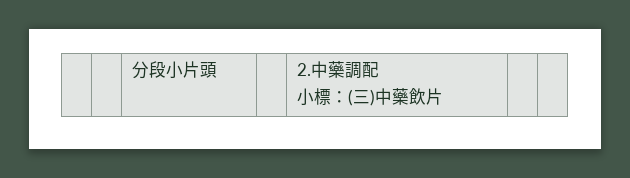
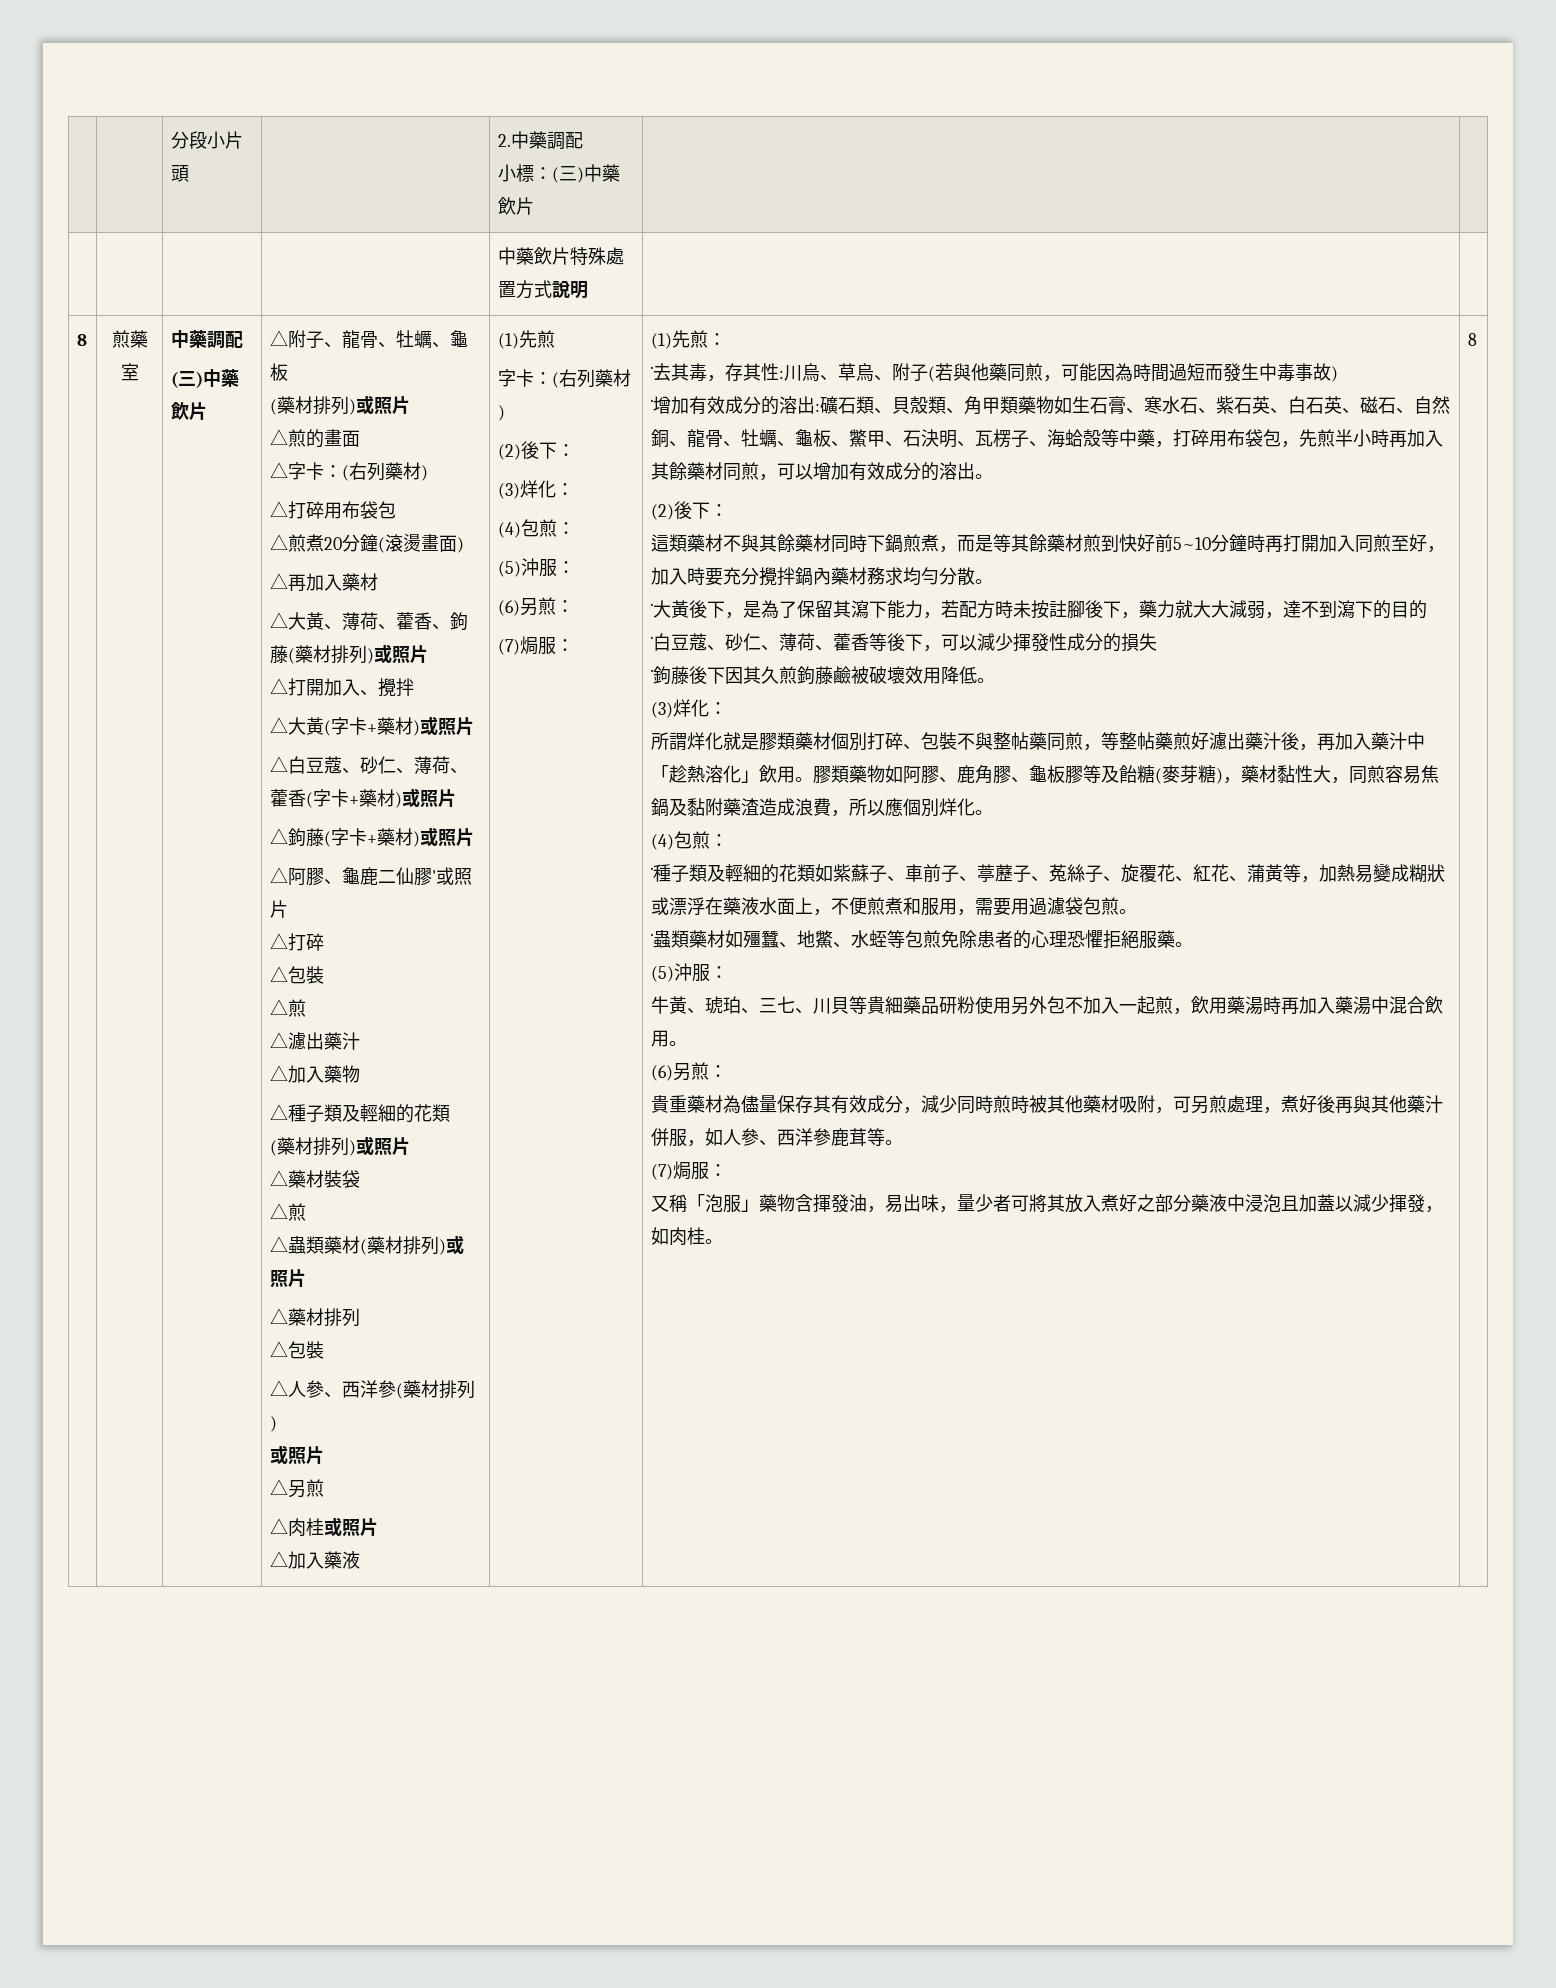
(443, 96) none -> [497,247,624,265] [497,280,588,299] [76,334,87,346] [111,330,148,348] [120,363,139,381] [170,330,243,348] [170,369,239,388] [170,402,207,421] [269,330,468,349] [269,363,288,381] [269,395,410,415] [269,429,360,448] [269,462,428,481] [269,501,396,519] [269,533,464,553] [269,573,378,592] [269,612,468,631] [269,644,428,664] [269,678,414,697] [269,716,474,736] [269,756,468,774] [269,788,456,808] [269,827,474,847] [269,867,472,886] [269,900,288,918] [269,933,324,951] [269,966,324,984] [269,999,306,1017] [269,1032,360,1050] [269,1065,360,1083] [269,1104,450,1123] [269,1136,410,1156] [269,1170,360,1188] [269,1203,306,1221] [269,1235,464,1255] [269,1269,306,1288] [269,1308,360,1327] [269,1341,324,1359] [269,1380,475,1399] [269,1416,277,1432] [269,1445,324,1465] [269,1479,324,1498] [269,1517,378,1537] [269,1551,360,1569] [497,330,555,349] [497,369,631,388] [497,405,505,421] [497,441,575,460] [497,480,574,499] [497,519,575,538] [497,558,575,577] [497,597,574,616] [497,636,574,655] [650,330,726,349] [650,363,1338,382] [650,396,1450,415] [650,429,1443,448] [650,462,993,481] [650,501,728,520] [650,534,1445,553] [650,567,993,586] [650,600,1427,619] [650,633,1157,652] [650,666,995,685] [650,699,727,718] [650,732,1425,751] [650,765,1439,784] [650,798,993,817] [650,831,728,850] [650,863,1445,883] [650,897,1137,916] [650,929,1193,949] [650,963,728,982] [650,996,1443,1015] [650,1030,687,1047] [650,1062,727,1081] [650,1095,1443,1114] [650,1128,903,1147] [650,1161,727,1180] [650,1194,1443,1213] [650,1227,723,1245] [1467,333,1477,346] // | | | | 中藥飲片特殊處置方式說明 | | // 8 | 煎藥室 | 中藥調配 // (三)中藥飲片 | △附子、龍骨、牡蠣、龜板 // (藥材排列)或照片 // △煎的畫面 // △字卡：(右列藥材) // △打碎用布袋包 // △煎煮20分鐘(滾燙畫面) // △再加入藥材 // △大黃、薄荷、藿香、鉤藤(藥材排列)或照片 // △打開加入、攪拌 // △大黃(字卡+藥材)或照片 // △白豆蔻、砂仁、薄荷、藿香(字卡+藥材)或照片 // △鉤藤(字卡+藥材)或照片 // △阿膠、龜鹿二仙膠'或照片 // △打碎 // △包裝 // △煎 // △濾出藥汁 // △加入藥物 // △種子類及輕細的花類 // (藥材排列)或照片 // △藥材裝袋 // △煎 // △蟲類藥材(藥材排列)或照片 // △藥材排列 // △包裝 // △人參、西洋參(藥材排列) // 或照片 // △另煎 // △肉桂或照片 // △加入藥液 | (1)先煎 // 字卡：(右列藥材) // (2)後下： // (3)烊化： // (4)包煎： // (5)沖服： // (6)另煎： // (7)焗服： | (1)先煎： // ˙去其毒，存其性:川烏、草烏、附子(若與他藥同煎，可能因為時間過短而發生中毒事故) // ˙增加有效成分的溶出:礦石類、貝殼類、角甲類藥物如生石膏、寒水石、紫石英、白石英、磁石、自然銅、龍骨、牡蠣、龜板、鱉甲、石決明、瓦楞子、海蛤殼等中藥，打碎用布袋包，先煎半小時再加入其餘藥材同煎，可以增加有效成分的溶出。 // (2)後下： // 這類藥材不與其餘藥材同時下鍋煎煮，而是等其餘藥材煎到快好前5~10分鐘時再打開加入同煎至好，加入時要充分攪拌鍋內藥材務求均勻分散。 // ˙大黃後下，是為了保留其瀉下能力，若配方時未按註腳後下，藥力就大大減弱，達不到瀉下的目的 // ˙白豆蔻、砂仁、薄荷、藿香等後下，可以減少揮發性成分的損失 // ˙鉤藤後下因其久煎鉤藤鹼被破壞效用降低。 // (3)烊化： // 所謂烊化就是膠類藥材個別打碎、包裝不與整帖藥同煎，等整帖藥煎好濾出藥汁後，再加入藥汁中「趁熱溶化」飲用。膠類藥物如阿膠、鹿角膠、龜板膠等及飴糖(麥芽糖)，藥材黏性大，同煎容易焦鍋及黏附藥渣造成浪費，所以應個別烊化。 // (4)包煎： // ˙種子類及輕細的花類如紫蘇子、車前子、葶藶子、菟絲子、旋覆花、紅花、蒲黃等，加熱易變成糊狀或漂浮在藥液水面上，不便煎煮和服用，需要用過濾袋包煎。 // ˙蟲類藥材如殭蠶、地鱉、水蛭等包煎免除患者的心理恐懼拒絕服藥。 // (5)沖服： // 牛黃、琥珀、三七、川貝等貴細藥品研粉使用另外包不加入一起煎，飲用藥湯時再加入藥湯中混合飲用。 // (6)另煎： // 貴重藥材為儘量保存其有效成分，減少同時煎時被其他藥材吸附，可另煎處理，煮好後再與其他藥汁併服，如人參、西洋參鹿茸等。 // (7)焗服： // 又稱「泡服」藥物含揮發油，易出味，量少者可將其放入煮好之部分藥液中浸泡且加蓋以減少揮發，如肉桂。 | 8

